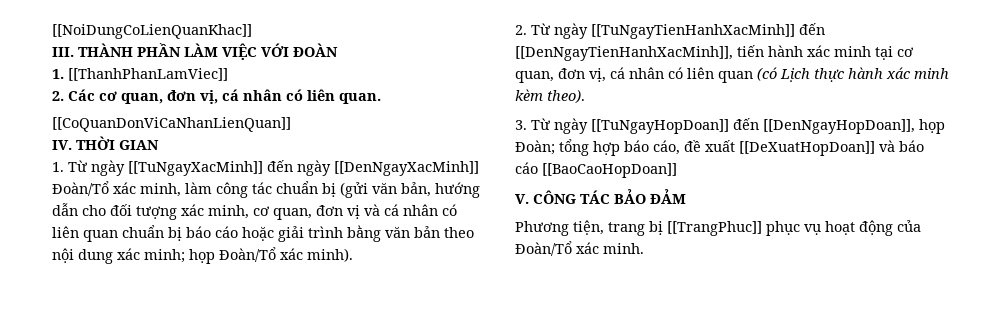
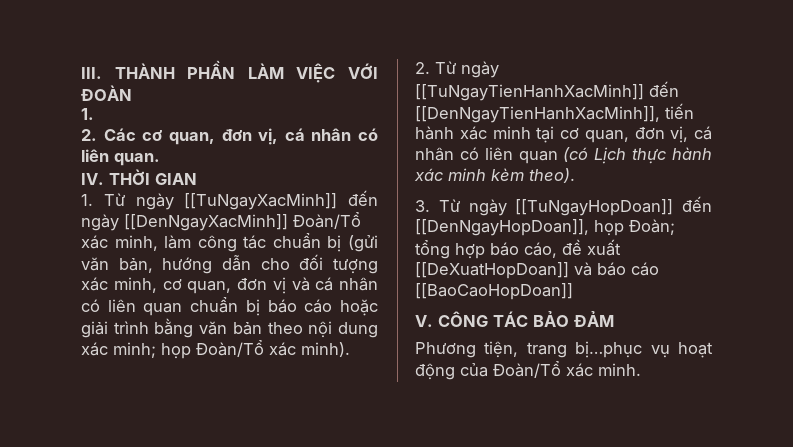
[52,24,252,39] [[NoiDungCoLienQuanKhac]] // -> (81, 73) none
[68,68,228,81] [[ThanhPhanLamViec]] -> (94, 114) none
[52,117,291,132] // [[CoQuanDonViCaNhanLienQuan]] -> (160, 159) none
[649,221,800,236] bị [[TrangPhuc]] phục -> [575,341,643,358] bị…phục

